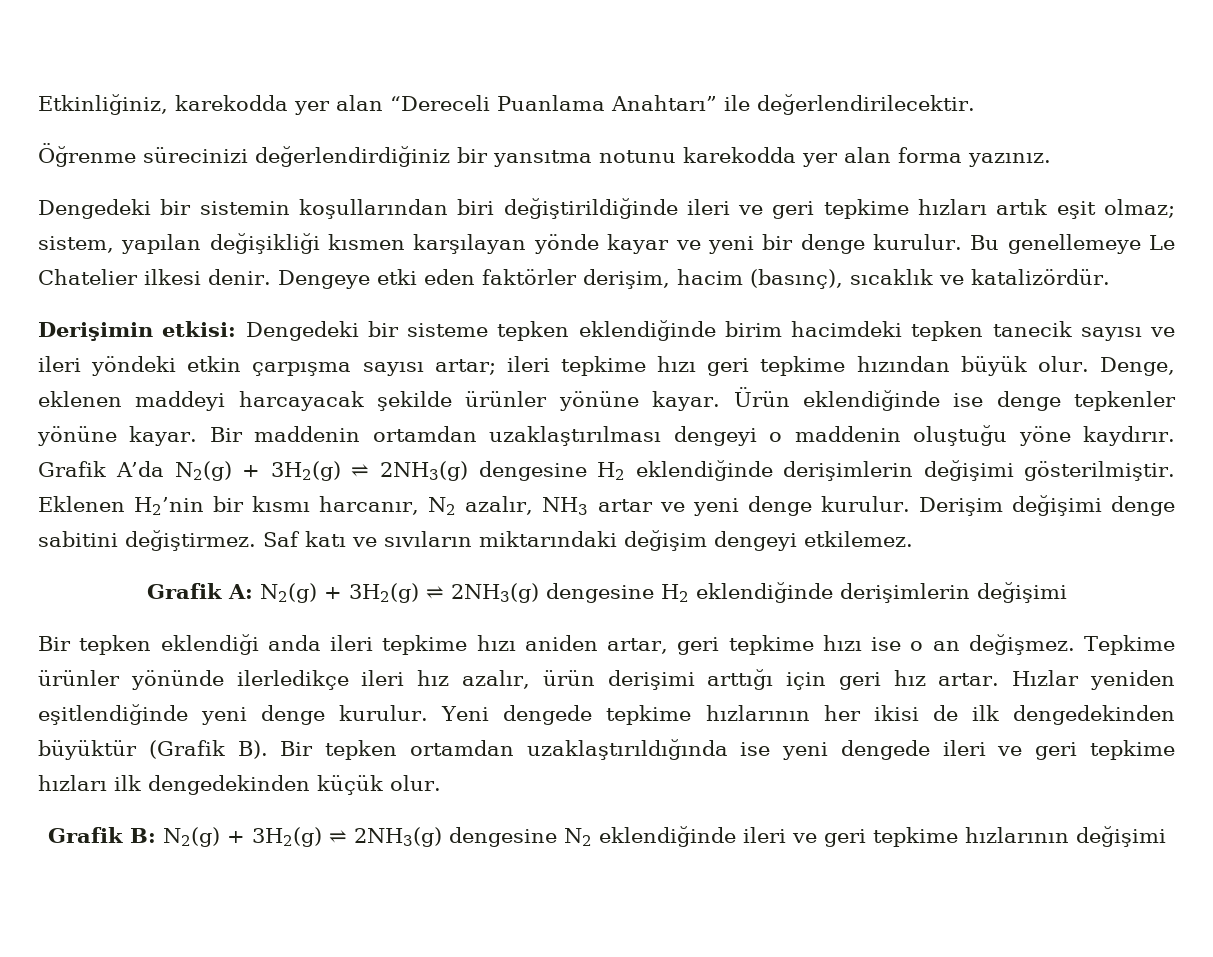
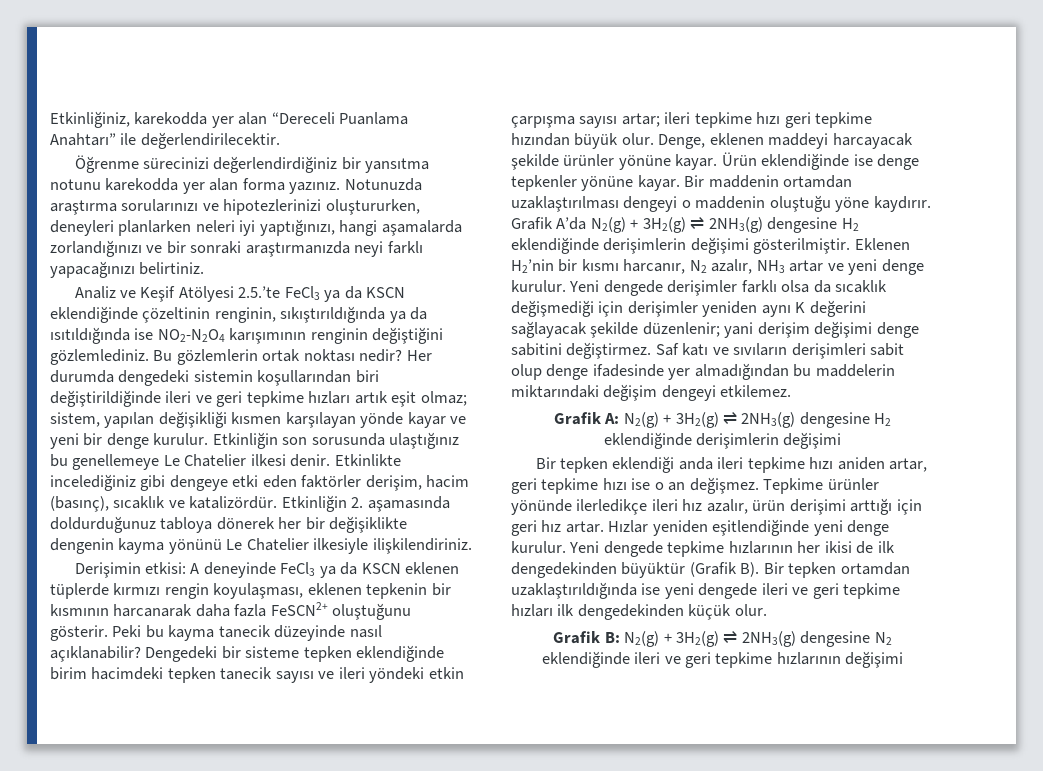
[38,199,192,219] // Dengedeki bir -> [344,178,422,191] [50,199,420,215] [50,219,462,236] [50,240,423,257] [50,261,205,278] [74,286,406,302] [50,306,428,323] [50,327,444,344] [50,349,432,365] [50,370,190,386] Notunuzda araştırma sorularınızı ve hipotezlerinizi oluştururken, deneyleri planlarken neleri iyi yaptığınızı, hangi aşamalarda zorlandığınızı ve bir sonraki araştırmanızda neyi farklı yapacağınızı belirtiniz. // Analiz ve Keşif Atölyesi 2.5.’te FeCl3 ya da KSCN eklendiğinde çözeltinin renginin, sıkıştırıldığında ya da ısıtıldığında ise NO2-N2O4 karışımının renginin değiştiğini gözlemlediniz. Bu gözlemlerin ortak noktası nedir? Her durumda dengedeki
[970,235,1000,250] Bu -> [212,432,460,449] [50,454,68,467] Etkinliğin son sorusunda ulaştığınız bu
[277,270,370,289] Dengeye -> [334,454,401,466] [50,474,228,491] Etkinlikte incelediğiniz gibi dengeye
[38,321,237,341] // Derişimin etkisi: -> [281,495,450,512] [50,516,408,533] [50,538,472,554] [74,562,460,578] [50,583,451,599] [50,602,412,620] [50,625,382,641] [50,646,141,662] Etkinliğin 2. aşamasında doldurduğunuz tabloya dönerek her bir değişiklikte dengenin kayma yönünü Le Chatelier ilkesiyle ilişkilendiriniz. // Derişimin etkisi: A deneyinde FeCl3 ya da KSCN eklenen tüplerde kırmızı rengin koyulaşması, eklenen tepkenin bir kısmının harcanarak daha fazla FeSCN2+ oluştuğunu gösterir. Peki bu kayma tanecik düzeyinde nasıl açıklanabilir?
[918,497,1003,516] Derişim -> [569,280,888,296] [511,300,866,317] [511,321,810,338] Yeni dengede derişimler farklı olsa da sıcaklık değişmediği için derişimler yeniden aynı K değerini sağlayacak şekilde düzenlenir; yani derişim
(472, 539) none -> [791,343,905,359] [511,363,895,380] derişimleri sabit olup denge ifadesinde yer almadığından bu maddelerin

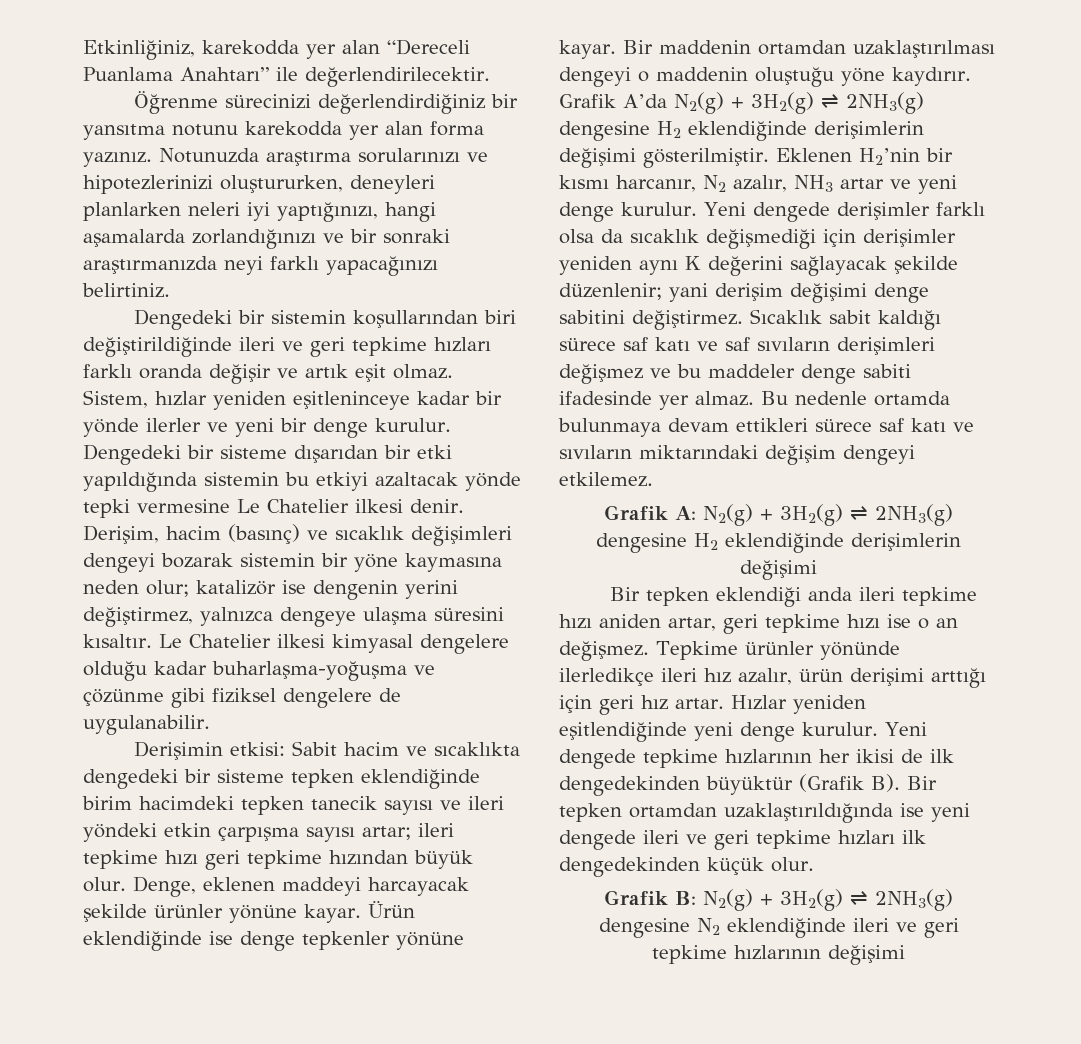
[74,286,406,302] [50,306,428,323] [50,327,444,344] [50,349,432,365] [50,370,190,386] Analiz ve Keşif Atölyesi 2.5.’te FeCl3 ya da KSCN eklendiğinde çözeltinin renginin, sıkıştırıldığında ya da ısıtıldığında ise NO2-N2O4 karışımının renginin değiştiğini gözlemlediniz. Bu gözlemlerin ortak noktası nedir? Her durumda dengedeki -> [134,309,266,330] Dengedeki bir
[354,391,467,407] [50,411,446,428] artık eşit olmaz; sistem, yapılan değişikliği kısmen karşılayan yönde kayar -> [83,364,453,384] [83,390,502,410] [83,418,201,437] farklı oranda değişir ve artık eşit olmaz. Sistem, hızlar yeniden eşitleninceye kadar bir yönde ilerler
[212,432,460,449] [50,454,401,470] [50,474,470,491] [50,495,450,512] [50,516,408,533] [50,538,472,554] [74,562,460,578] [50,583,451,599] [50,602,412,620] [50,625,382,641] [50,646,218,662] Etkinliğin son sorusunda ulaştığınız bu genellemeye Le Chatelier ilkesi denir. Etkinlikte incelediğiniz gibi dengeye etki eden faktörler derişim, hacim (basınç), sıcaklık ve katalizördür. Etkinliğin 2. aşamasında doldurduğunuz tabloya dönerek her bir değişiklikte dengenin kayma yönünü Le Chatelier ilkesiyle ilişkilendiriniz. // Derişimin etkisi: A deneyinde FeCl3 ya da KSCN eklenen tüplerde kırmızı rengin koyulaşması, eklenen tepkenin bir kısmının harcanarak daha fazla FeSCN2+ oluştuğunu gösterir. Peki bu kayma tanecik düzeyinde nasıl açıklanabilir? Dengedeki -> [83,444,452,465] [83,472,521,492] [83,499,464,518] [83,524,512,546] [83,553,502,573] [83,580,458,600] [83,607,504,627] [83,634,509,654] [83,661,435,681] [83,688,401,708] [83,715,210,735] [134,741,521,760] [83,769,178,789] Dengedeki bir sisteme dışarıdan bir etki yapıldığında sistemin bu etkiyi azaltacak yönde tepki vermesine Le Chatelier ilkesi denir. Derişim, hacim (basınç) ve sıcaklık değişimleri dengeyi bozarak sistemin bir yöne kaymasına neden olur; katalizör ise dengenin yerini değiştirmez, yalnızca dengeye ulaşma süresini kısaltır. Le Chatelier ilkesi kimyasal dengelere olduğu kadar buharlaşma-yoğuşma ve çözünme gibi fiziksel dengelere de uygulanabilir. // Derişimin etkisi: Sabit hacim ve sıcaklıkta dengedeki
[655,343,905,359] [511,363,895,380] Saf katı ve sıvıların derişimleri sabit olup denge ifadesinde yer almadığından bu maddelerin -> [750,309,941,330] [559,337,935,355] [559,364,911,384] [559,391,950,410] [558,418,974,437] [559,445,632,459] Sıcaklık sabit kaldığı sürece saf katı ve saf sıvıların derişimleri değişmez ve bu maddeler denge sabiti ifadesinde yer almaz. Bu nedenle ortamda bulunmaya devam ettikleri sürece saf katı ve sıvıların

